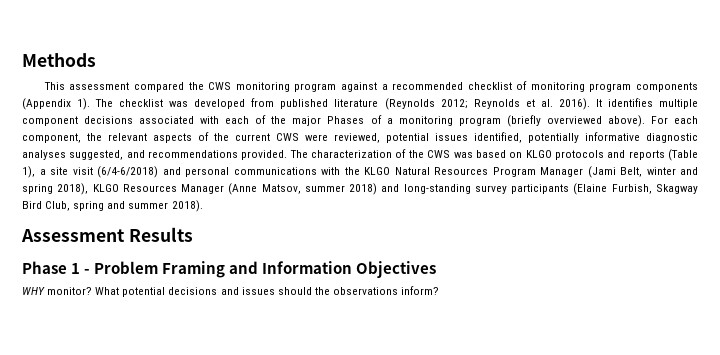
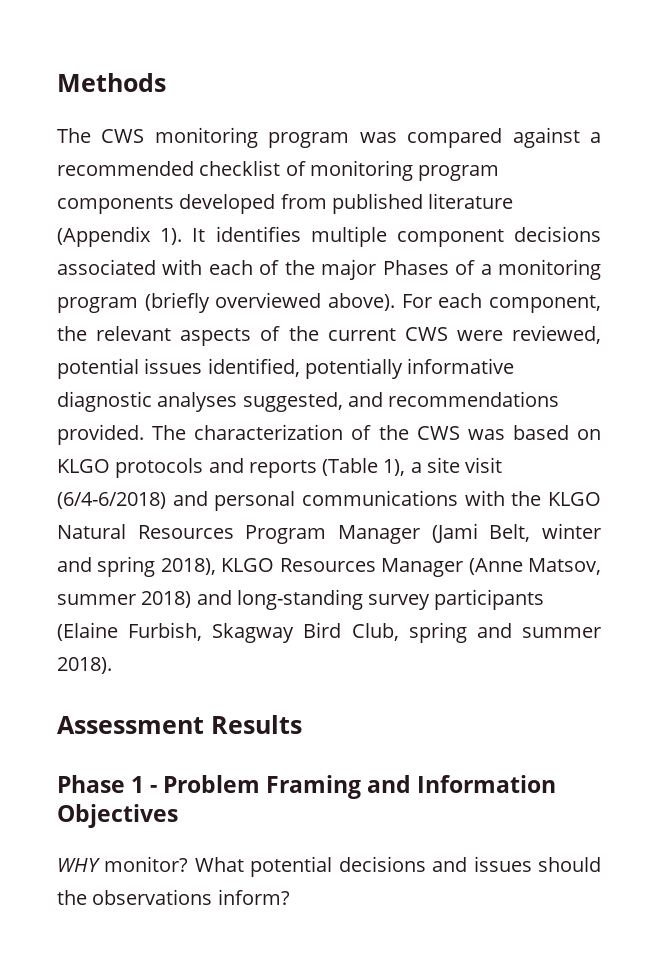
[43,82,204,92] This assessment compared the -> [57,128,91,143] The
(337, 87) none -> [359,128,503,148] was compared
[22,98,590,110] (Appendix 1). The checklist was developed from published literature (Reynolds 2012; Reynolds et al. 2016). -> [179,193,514,214] [57,226,183,247] developed from published literature (Appendix 1).

